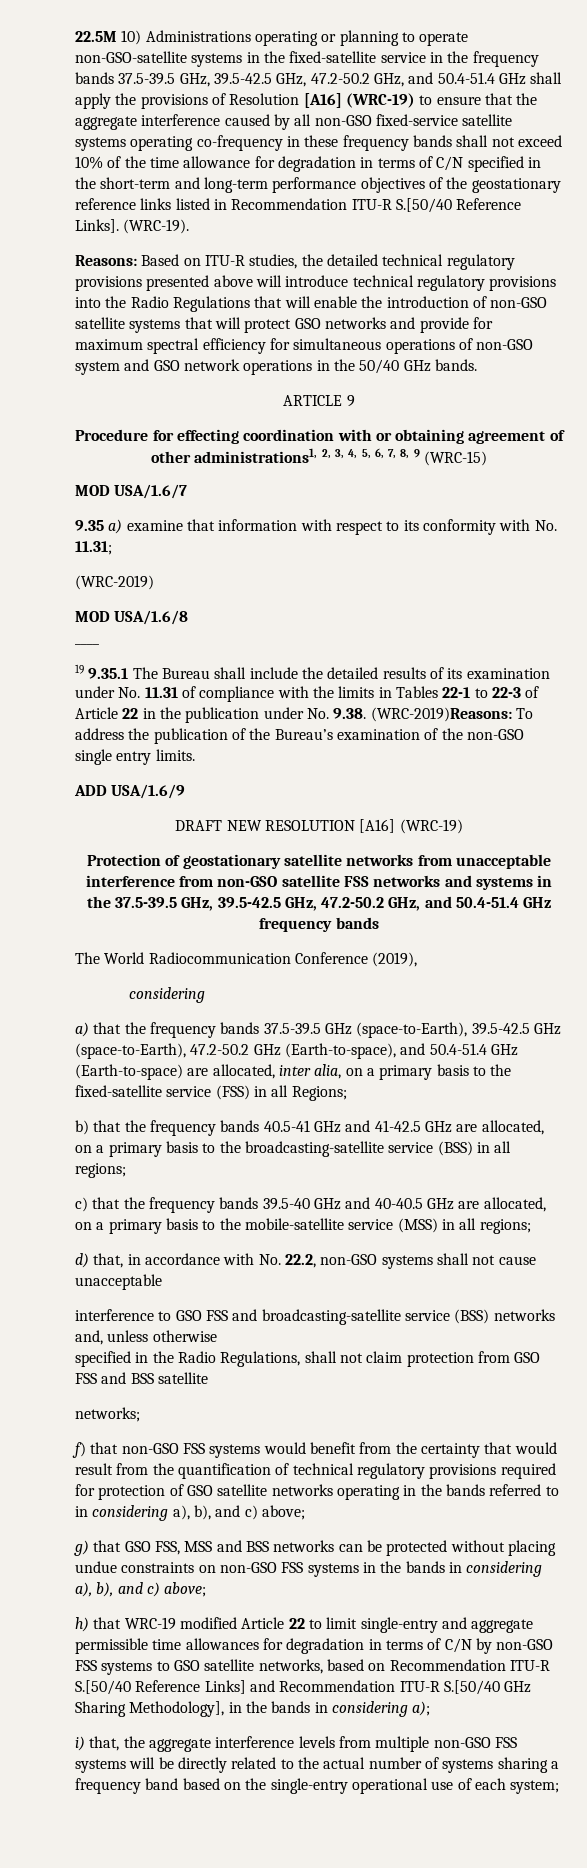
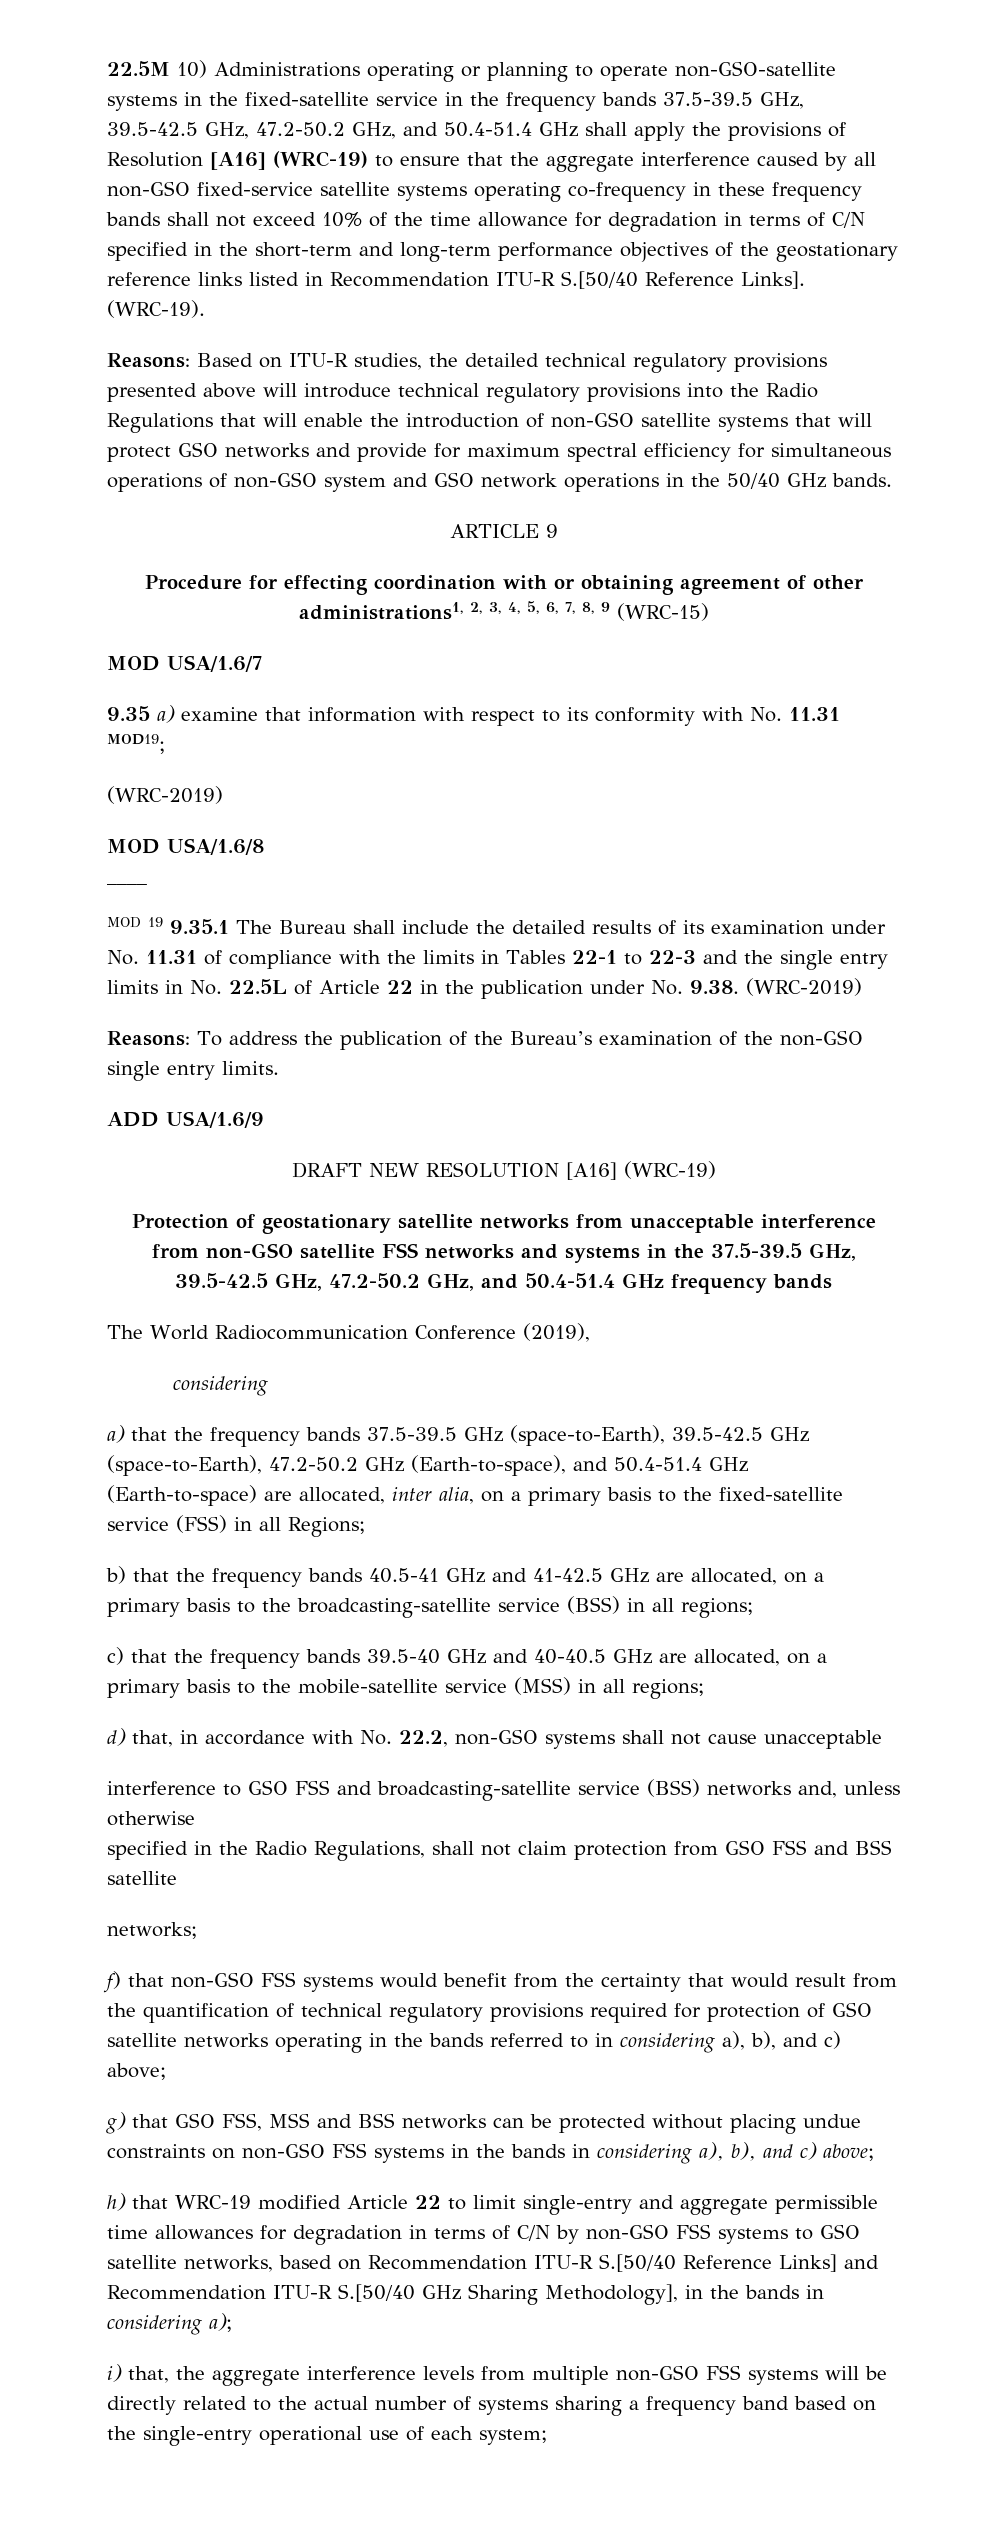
[75,541,112,555] 11.31; -> [789,707,840,721] [107,734,165,754] 11.31 MOD19;
(99, 644) none -> [107,917,141,928] MOD
(521, 692) none -> [702,950,888,970] [107,979,287,995] and the single entry limits in No. 22.5L
[370,707,512,722] (WRC-2019)Reasons: -> [746,978,862,996] [107,1031,190,1046] (WRC-2019) // Reasons:

